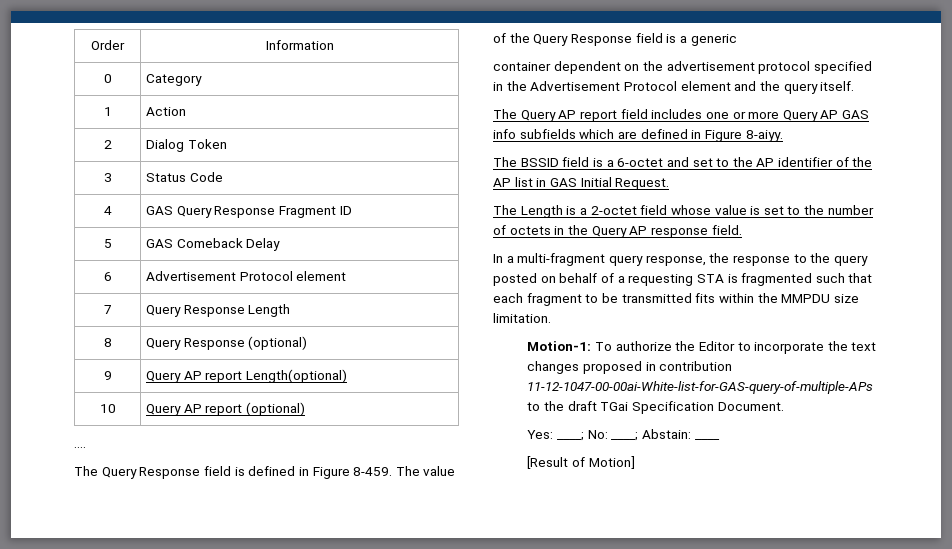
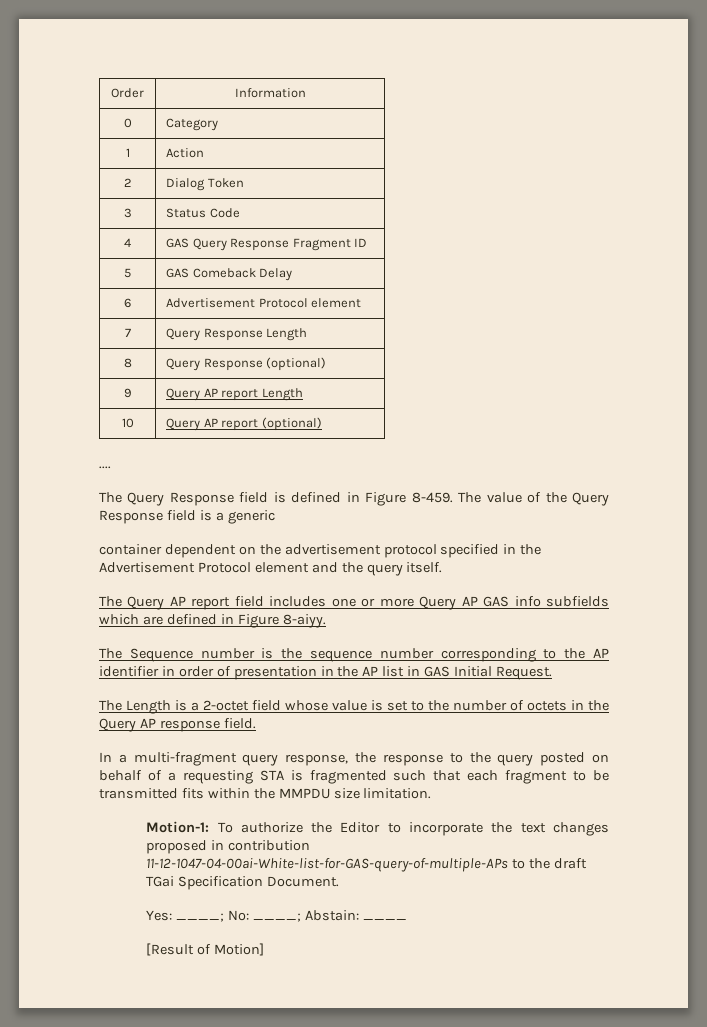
[246,369,348,383] Length(optional) -> [261,388,303,401] Length
[520,157,849,167] BSSID field is a 6-octet and set to the AP identifier of -> [129,648,609,662] [99,666,334,680] Sequence number is the sequence number corresponding to the AP identifier in order of presentation in
[527,381,874,394] 11-12-1047-00-00ai-White-list-for-GAS-query-of-multiple-APs -> [146,858,509,872] 11-12-1047-04-00ai-White-list-for-GAS-query-of-multiple-APs

